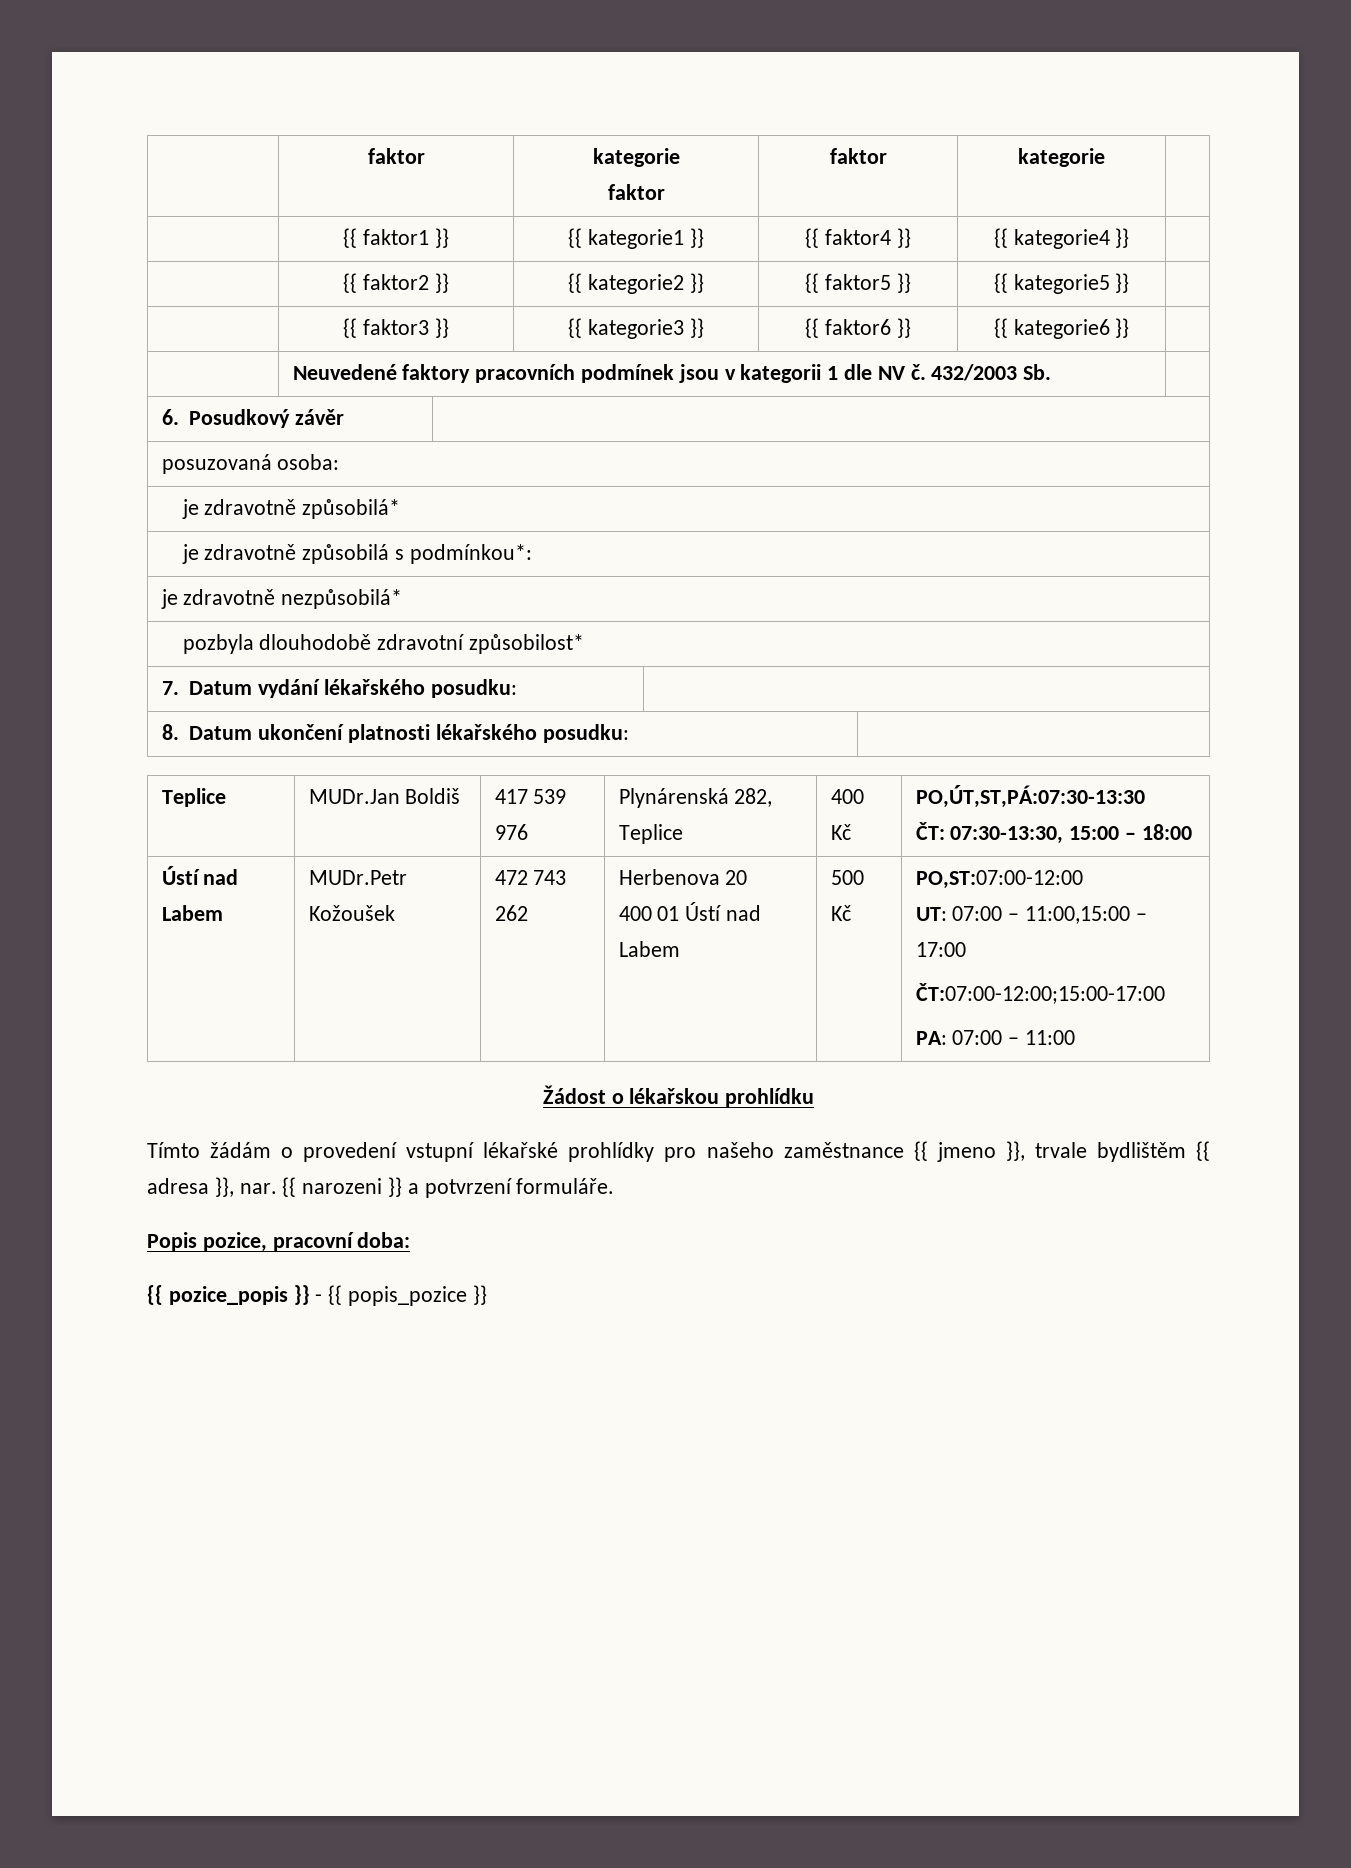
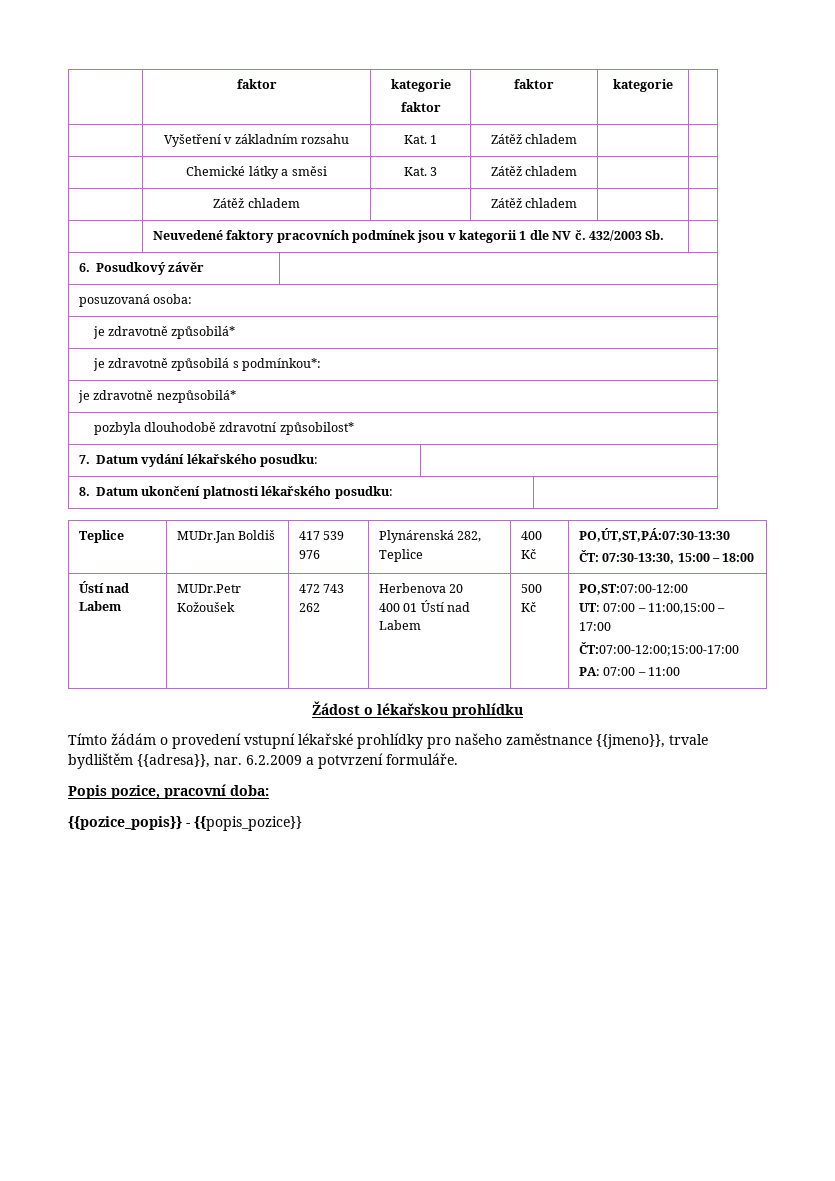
[343,228,449,248] [568,228,704,249] [805,228,911,248] [993,228,1130,249] [343,273,449,293] [568,273,704,294] [805,273,911,293] [993,273,1130,294] [343,318,449,338] [568,318,704,339] [805,318,911,338] [993,318,1130,339] {{ faktor1 }} | {{ kategorie1 }} | {{ faktor4 }} | {{ kategorie4 }} | // | {{ faktor2 }} | {{ kategorie2 }} | {{ faktor5 }} | {{ kategorie5 }} | // | {{ faktor3 }} | {{ kategorie3 }} | {{ faktor6 }} | {{ kategorie6 }} -> [163,134,350,147] [403,135,438,144] [490,134,578,144] [186,166,327,179] [403,167,438,176] [490,166,578,176] [213,198,300,208] [490,198,578,208] Vyšetření v základním rozsahu | Kat. 1 | Zátěž chladem | | // | Chemické látky a směsi | Kat. 3 | Zátěž chladem | | // | Zátěž chladem | | Zátěž chladem |
[913,1141,1211,1162] [147,1177,403,1197] {{ jmeno }}, trvale bydlištěm {{ adresa }}, nar. {{ narozeni }} -> [596,734,708,749] [68,753,302,769] {{jmeno}}, trvale bydlištěm {{adresa}}, nar. 6.2.2009
[147,1285,487,1306] {{ pozice_popis }} - {{ popis_pozice }} -> [68,816,302,831] {{pozice_popis}} - {{popis_pozice}}

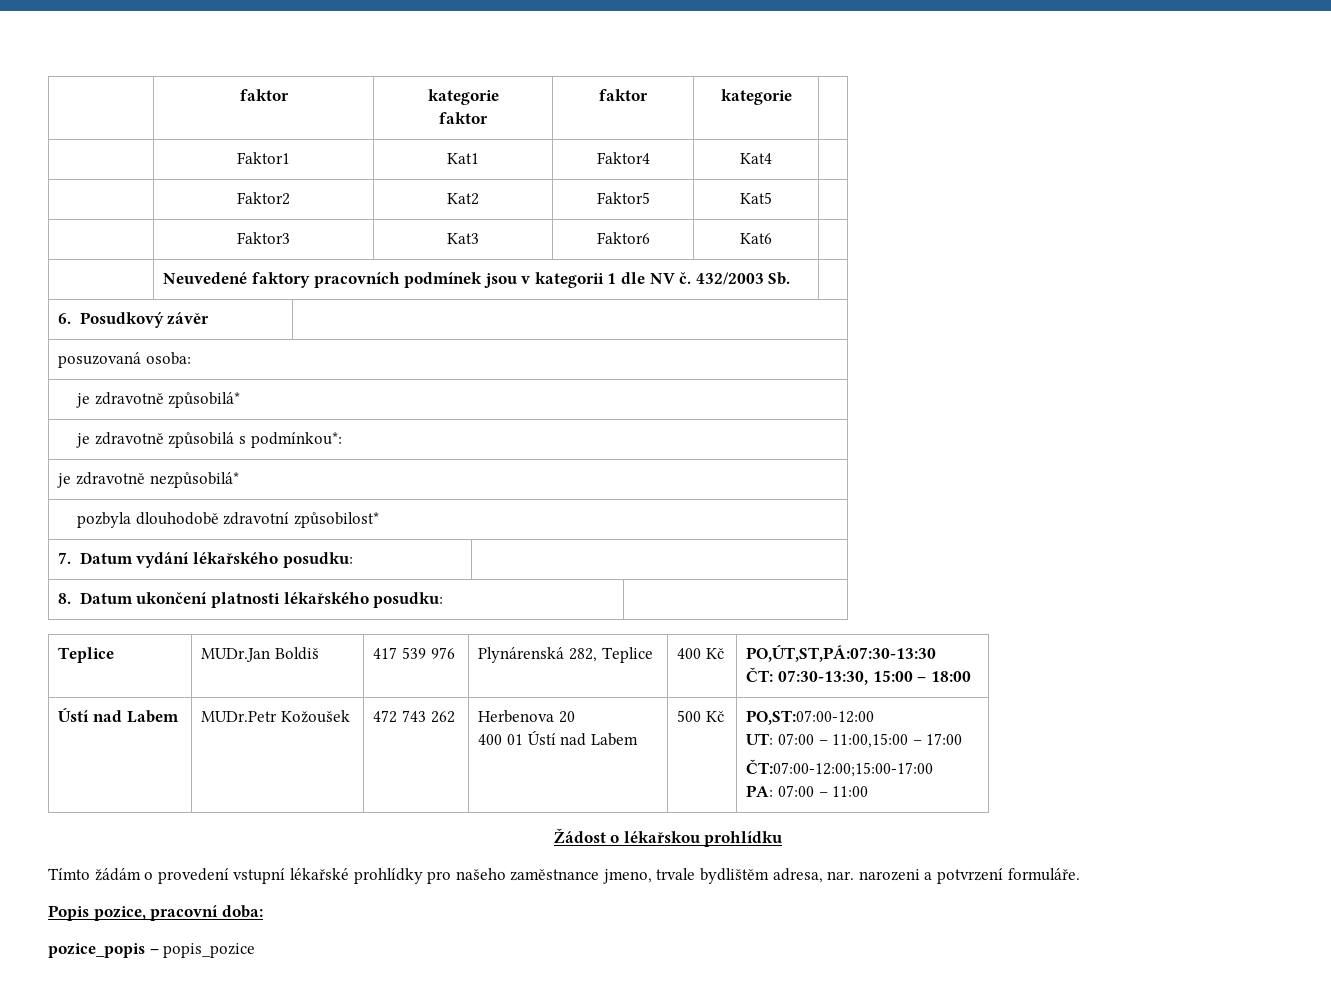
[163,134,350,147] [403,135,438,144] [490,134,578,144] [186,166,327,179] [403,167,438,176] [490,166,578,176] [213,198,300,208] [490,198,578,208] Vyšetření v základním rozsahu | Kat. 1 | Zátěž chladem | | // | Chemické látky a směsi | Kat. 3 | Zátěž chladem | | // | Zátěž chladem | | Zátěž chladem | -> [237,152,290,164] [447,153,479,164] [596,152,650,164] [740,153,772,164] [237,192,290,205] [447,193,479,205] [596,192,650,204] [740,192,772,204] [237,232,290,244] [447,233,479,244] [596,232,650,244] [740,233,772,244] Faktor1 | Kat1 | Faktor4 | Kat4 | // | Faktor2 | Kat2 | Faktor5 | Kat5 | // | Faktor3 | Kat3 | Faktor6 | Kat6
[596,734,665,749] {{jmeno}}, -> [602,869,652,884] jmeno,
[137,754,302,768] {{adresa}}, nar. 6.2.2009 -> [772,868,920,883] adresa, nar. narozeni
[68,816,302,831] {{pozice_popis}} - {{popis_pozice}} -> [48,943,256,958] pozice_popis – popis_pozice

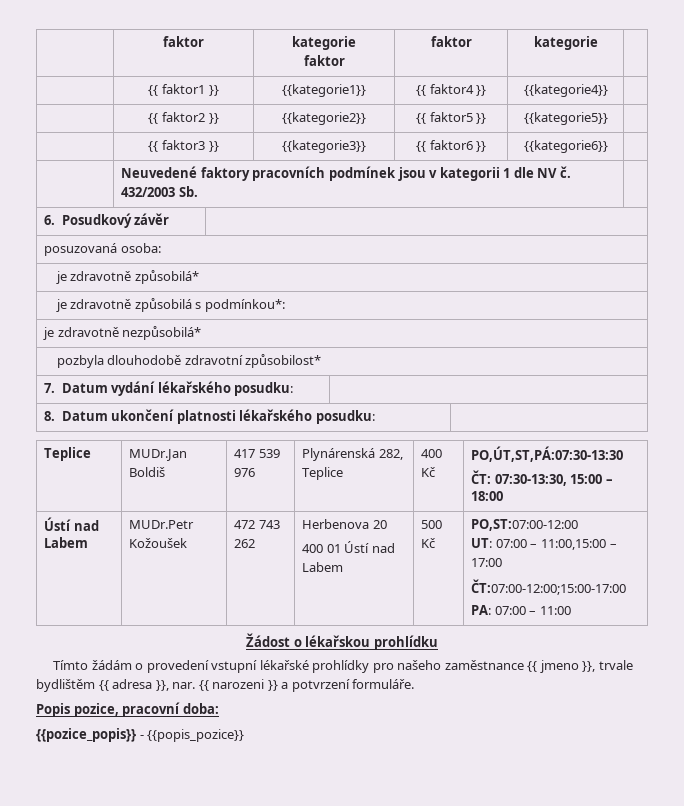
[237,152,290,164] [447,153,479,164] [596,152,650,164] [740,153,772,164] [237,192,290,205] [447,193,479,205] [596,192,650,204] [740,192,772,204] [237,232,290,244] [447,233,479,244] [596,232,650,244] [740,233,772,244] Faktor1 | Kat1 | Faktor4 | Kat4 | // | Faktor2 | Kat2 | Faktor5 | Kat5 | // | Faktor3 | Kat3 | Faktor6 | Kat6 -> [148,84,219,96] [282,84,366,97] [415,84,487,96] [523,84,608,97] [148,112,219,124] [282,112,366,125] [415,112,487,124] [523,112,608,125] [148,140,219,152] [282,140,366,153] [415,140,487,152] [523,140,608,153] {{ faktor1 }} | {{kategorie1}} | {{ faktor4 }} | {{kategorie4}} | // | {{ faktor2 }} | {{kategorie2}} | {{ faktor5 }} | {{kategorie5}} | // | {{ faktor3 }} | {{kategorie3}} | {{ faktor6 }} | {{kategorie6}}
[602,868,920,884] jmeno, trvale bydlištěm adresa, nar. narozeni -> [527,660,633,673] [36,679,278,692] {{ jmeno }}, trvale bydlištěm {{ adresa }}, nar. {{ narozeni }}
[48,943,256,958] pozice_popis – popis_pozice -> [36,728,245,742] {{pozice_popis}} - {{popis_pozice}}

